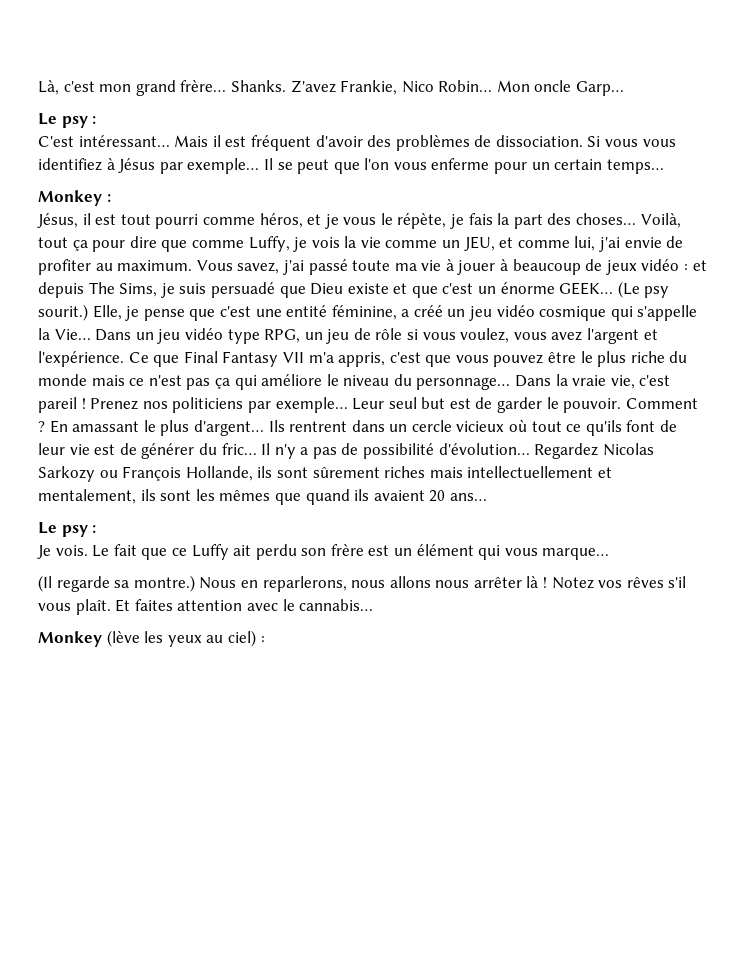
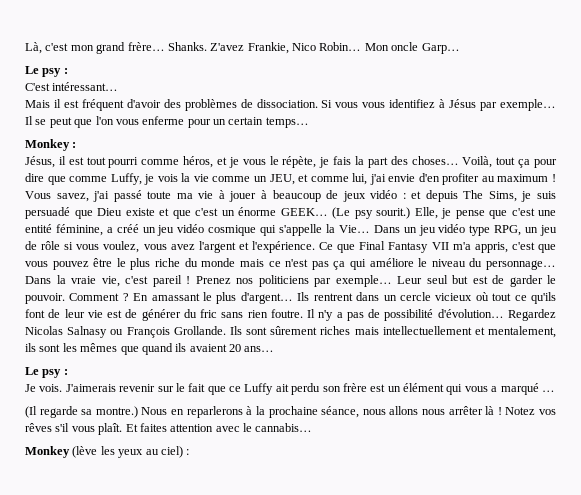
(170, 141) none -> (119, 86) //
[666,236,684,248] de -> [418,173,440,182] d'en
[117,260,193,271] maximum. -> [497,174,557,182] maximum !
[221,443,257,455] fric… -> [200,309,303,318] fric sans rien foutre.
[38,466,95,482] Sarkozy -> [67,326,108,338] Salnasy
[185,466,273,481] Hollande, ils -> [173,326,242,335] Grollande. Ils
[92,545,110,557] Le -> [65,383,185,392] J'aimerais revenir sur le
[542,548,610,560] marque… -> [491,383,555,395] a marqué …
[262,576,347,592] reparlerons, -> [186,406,360,418] reparlerons à la prochaine séance,

